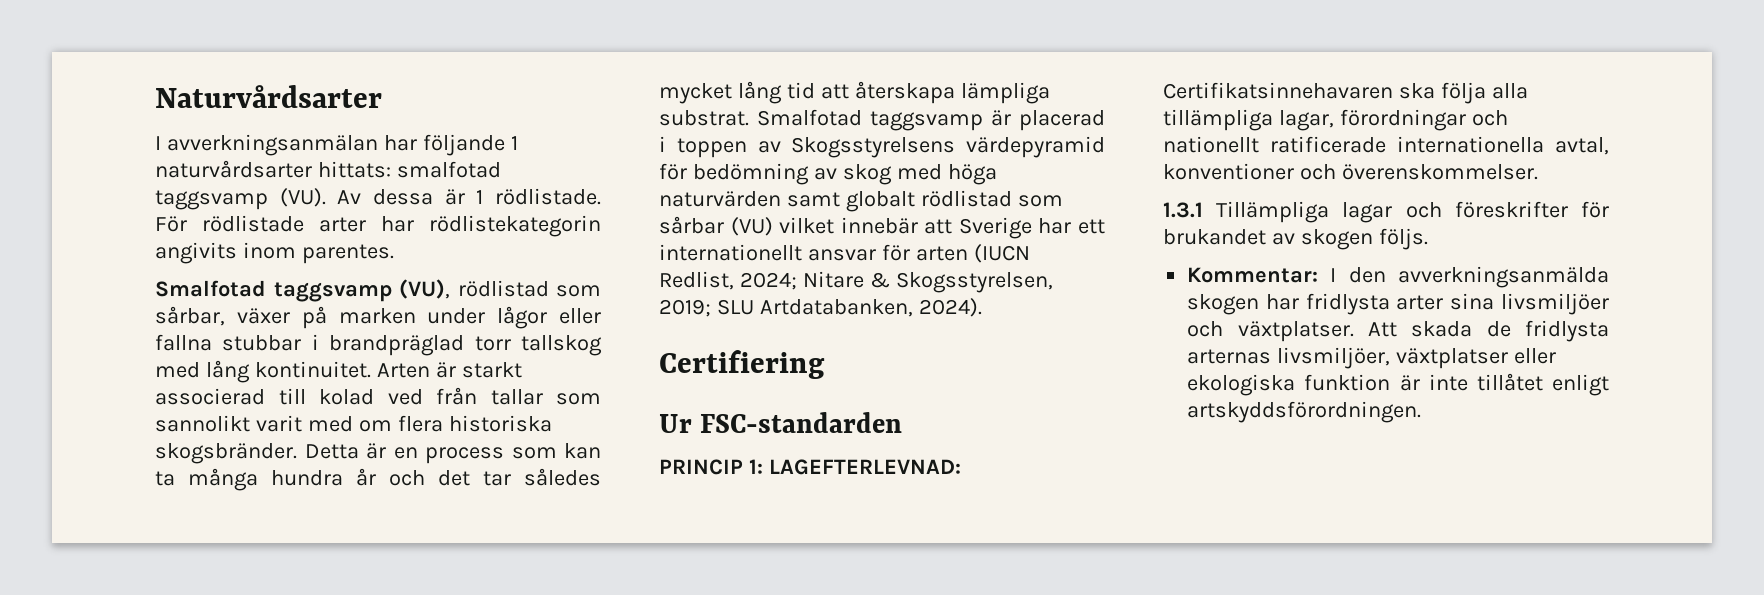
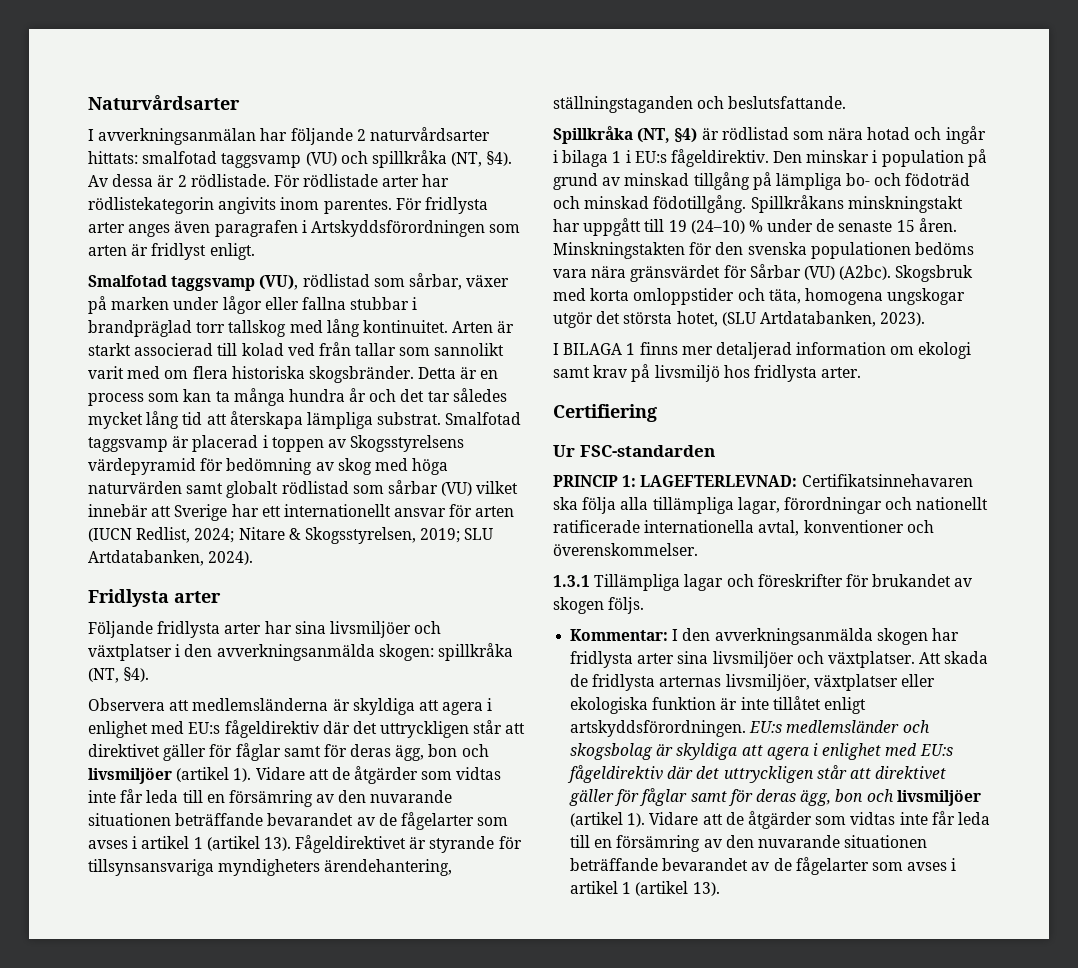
[510,136,518,150] 1 -> [356,129,366,141] 2
[279,188,326,207] (VU). -> [305,150,513,168] (VU) och spillkråka (NT, §4).
[476,190,484,204] 1 -> [177,175,187,187] 2
(394, 254) none -> [395,197,488,214] [88,220,521,237] [88,243,255,260] För fridlysta arter anges även paragrafen i Artskyddsförordningen som arten är fridlyst enligt.
(982, 307) none -> [88,589,221,607] [88,621,442,638] [88,643,513,661] [88,667,150,683] [88,698,493,715] [88,720,526,738] [88,743,489,761] [88,766,502,784] [88,789,453,807] [88,812,509,830] [88,835,522,853] [88,859,453,876] [553,96,847,113] [553,126,986,144] [553,149,987,167] [553,172,971,190] [553,195,963,213] [553,218,957,236] [553,242,974,259] [553,264,974,282] [553,288,966,305] [553,311,926,328] [553,342,972,359] [553,364,862,382] // Fridlysta arter // Följande fridlysta arter har sina livsmiljöer och växtplatser i den avverkningsanmälda skogen: spillkråka (NT, §4). // Observera att medlemsländerna är skyldiga att agera i enlighet med EU:s fågeldirektiv där det uttryckligen står att direktivet gäller för fåglar samt för deras ägg, bon och livsmiljöer (artikel 1). Vidare att de åtgärder som vidtas inte får leda till en försämring av den nuvarande situationen beträffande bevarandet av de fågelarter som avses i artikel 1 (artikel 13). Fågeldirektivet är styrande för tillsynsansvariga myndigheters ärendehantering, ställningstaganden och beslutsfattande. // Spillkråka (NT, §4) är rödlistad som nära hotad och ingår i bilaga 1 i EU:s fågeldirektiv. Den minskar i population på grund av minskad tillgång på lämpliga bo- och födoträd och minskad födotillgång. Spillkråkans minskningstakt har uppgått till 19 (24–10) % under de senaste 15 åren. Minskningstakten för den svenska populationen bedöms vara nära gränsvärdet för Sårbar (VU) (A2bc). Skogsbruk med korta omloppstider och täta, homogena ungskogar utgör det största hotet, (SLU Artdatabanken, 2023). // I BILAGA 1 finns mer detaljerad information om ekologi samt krav på livsmiljö hos fridlysta arter.
(1422, 412) none -> [749,720,930,733] [570,743,953,760] [567,765,947,783] [569,788,981,806] [570,811,990,829] [570,835,928,852] [570,857,957,875] [570,881,720,896] EU:s medlemsländer och skogsbolag är skyldiga att agera i enlighet med EU:s fågeldirektiv där det uttryckligen står att direktivet gäller för fåglar samt för deras ägg, bon och livsmiljöer (artikel 1). Vidare att de åtgärder som vidtas inte får leda till en försämring av den nuvarande situationen beträffande bevarandet av de fågelarter som avses i artikel 1 (artikel 13).

